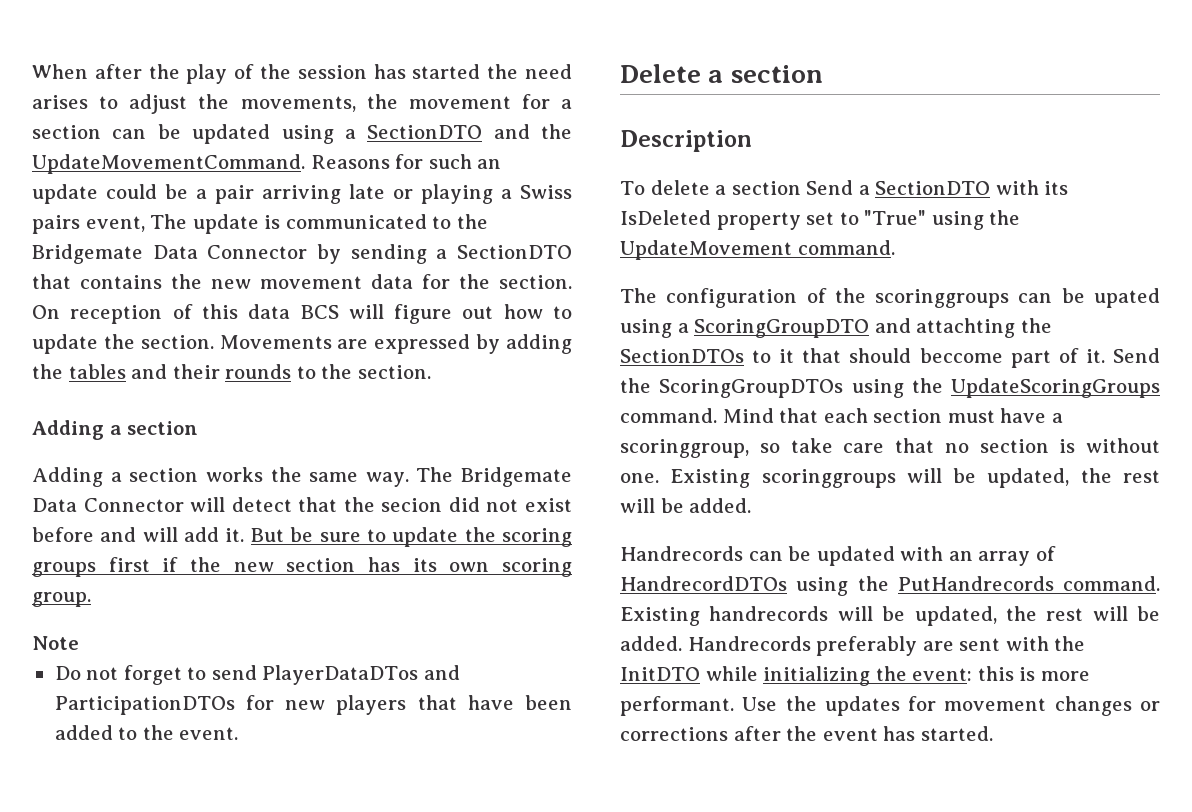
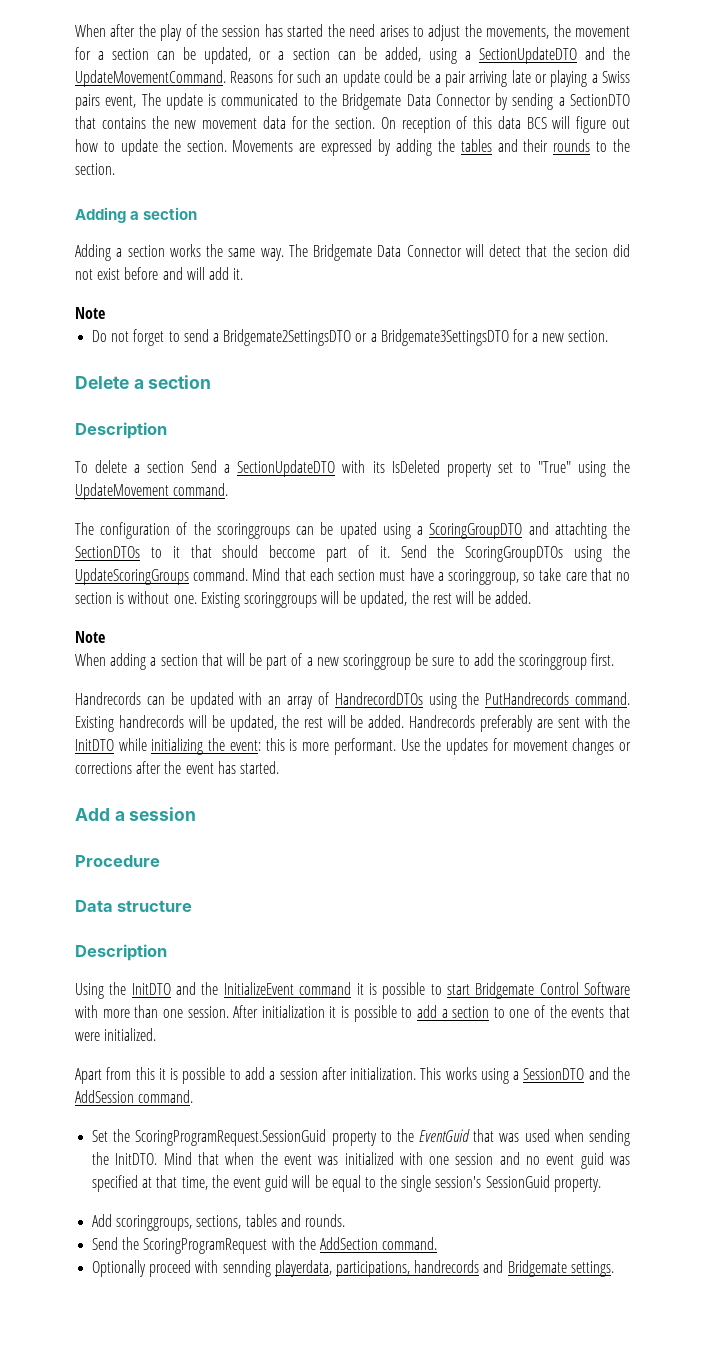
[192,124,483,144] updated using a SectionDTO -> [204,47,577,64] updated, or a section can be added, using a SectionUpdateDTO
[250,527,572,547] [32,557,572,577] [32,592,91,607] But be sure to update the scoring groups first if the new section has its own scoring group. -> (244, 274) none
[262,665,460,685] [54,695,572,715] [54,725,239,740] PlayerDataDTos and ParticipationDTOs for new players that have been added to the event. -> [212,329,609,346] a Bridgemate2SettingsDTO or a Bridgemate3SettingsDTO for a new section.
[875,181,991,195] SectionDTO -> [237,460,336,477] SectionUpdateDTO
(752, 505) none -> [75,631,105,643] [75,653,615,670] // Note // When adding a section that will be part of a new scoringgroup be sure to add the scoringgroup first.
(993, 733) none -> [75,807,197,821] [75,855,160,867] [75,900,193,912] [75,944,167,961] [75,982,630,999] [75,1005,631,1022] [75,1028,157,1041] [75,1067,630,1084] [75,1090,194,1103] [92,1129,631,1146] [92,1152,630,1169] [92,1175,601,1192] [92,1214,345,1231] [92,1237,438,1254] [92,1260,614,1277] // Add a session // Procedure // Data structure // Description // Using the InitDTO and the InitializeEvent command it is possible to start Bridgemate Control Software with more than one session. After initialization it is possible to add a section to one of the events that were initialized. // Apart from this it is possible to add a session after initialization. This works using a SessionDTO and the AddSession command. // Set the ScoringProgramRequest.SessionGuid property to the EventGuid that was used when sending the InitDTO. Mind that when the event was initialized with one session and no event guid was specified at that time, the event guid will be equal to the single session's SessionGuid property. // Add scoringgroups, sections, tables and rounds. // Send the ScoringProgramRequest with the AddSection command. // Optionally proceed with sennding playerdata, participations, handrecords and Bridgemate settings.

